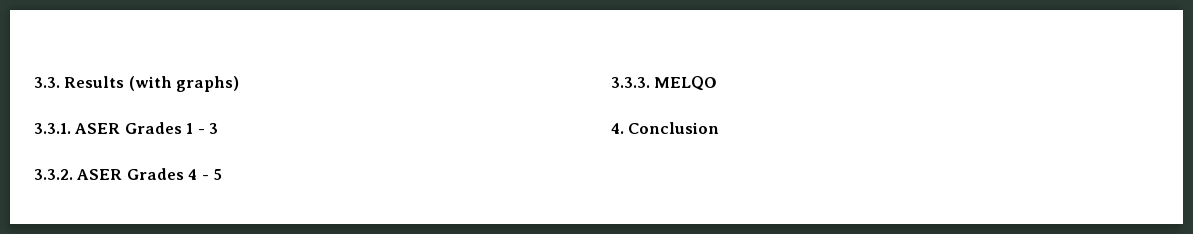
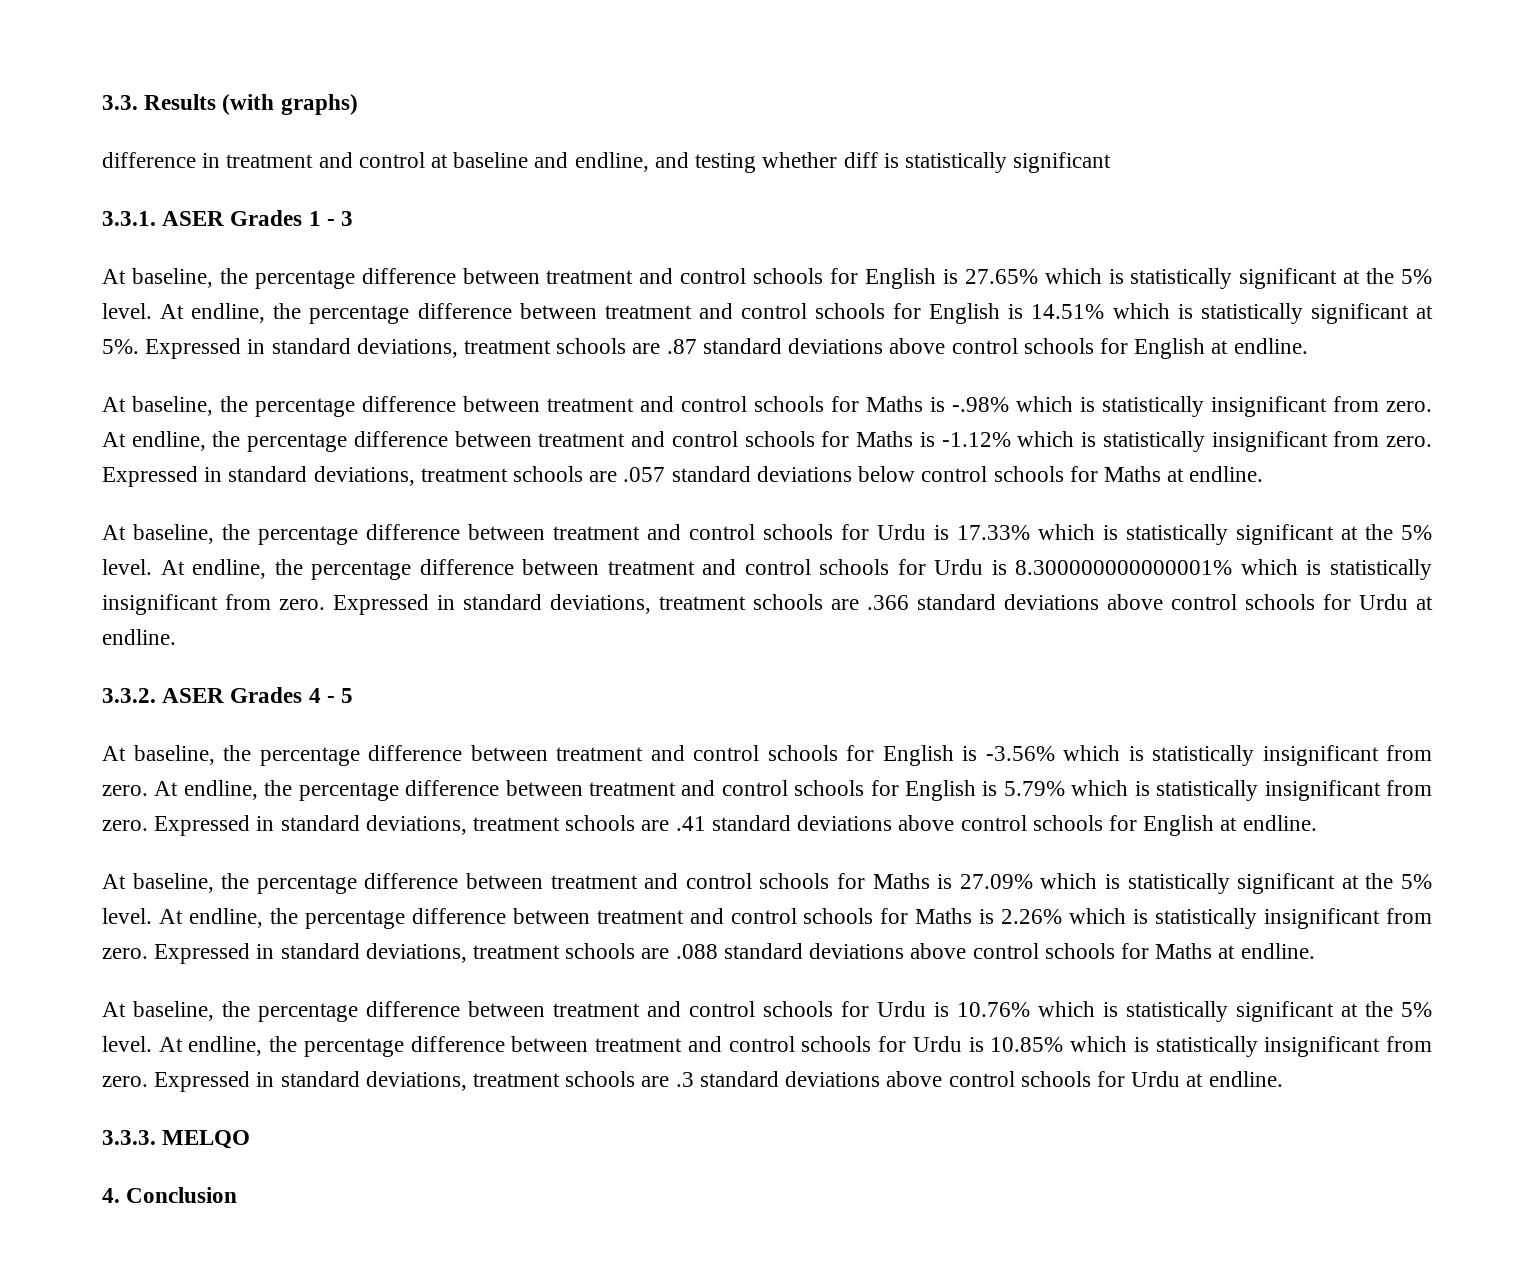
(240, 84) none -> [102,152,1112,173] // difference in treatment and control at baseline and endline, and testing whether diff is statistically significant
(219, 128) none -> [102,268,1433,289] [102,303,1433,324] [102,338,1308,359] [102,396,1432,417] [102,431,1432,452] [102,466,1264,487] [102,524,1432,545] [102,559,1432,580] [102,594,1433,615] [102,629,176,645] // At baseline, the percentage difference between treatment and control schools for English is 27.65% which is statistically significant at the 5% level. At endline, the percentage difference between treatment and control schools for English is 14.51% which is statistically significant at 5%. Expressed in standard deviations, treatment schools are .87 standard deviations above control schools for English at endline. // At baseline, the percentage difference between treatment and control schools for Maths is -.98% which is statistically insignificant from zero. At endline, the percentage difference between treatment and control schools for Maths is -1.12% which is statistically insignificant from zero. Expressed in standard deviations, treatment schools are .057 standard deviations below control schools for Maths at endline. // At baseline, the percentage difference between treatment and control schools for Urdu is 17.33% which is statistically significant at the 5% level. At endline, the percentage difference between treatment and control schools for Urdu is 8.300000000000001% which is statistically insignificant from zero. Expressed in standard deviations, treatment schools are .366 standard deviations above control schools for Urdu at endline.
(223, 174) none -> [102,745,1432,766] [102,780,1433,801] [102,815,1317,836] [102,873,1432,894] [102,908,1433,929] [102,943,1315,964] [102,1001,1432,1022] [102,1036,1432,1057] [102,1071,1283,1092] // At baseline, the percentage difference between treatment and control schools for English is -3.56% which is statistically insignificant from zero. At endline, the percentage difference between treatment and control schools for English is 5.79% which is statistically insignificant from zero. Expressed in standard deviations, treatment schools are .41 standard deviations above control schools for English at endline. // At baseline, the percentage difference between treatment and control schools for Maths is 27.09% which is statistically significant at the 5% level. At endline, the percentage difference between treatment and control schools for Maths is 2.26% which is statistically insignificant from zero. Expressed in standard deviations, treatment schools are .088 standard deviations above control schools for Maths at endline. // At baseline, the percentage difference between treatment and control schools for Urdu is 10.76% which is statistically significant at the 5% level. At endline, the percentage difference between treatment and control schools for Urdu is 10.85% which is statistically insignificant from zero. Expressed in standard deviations, treatment schools are .3 standard deviations above control schools for Urdu at endline.

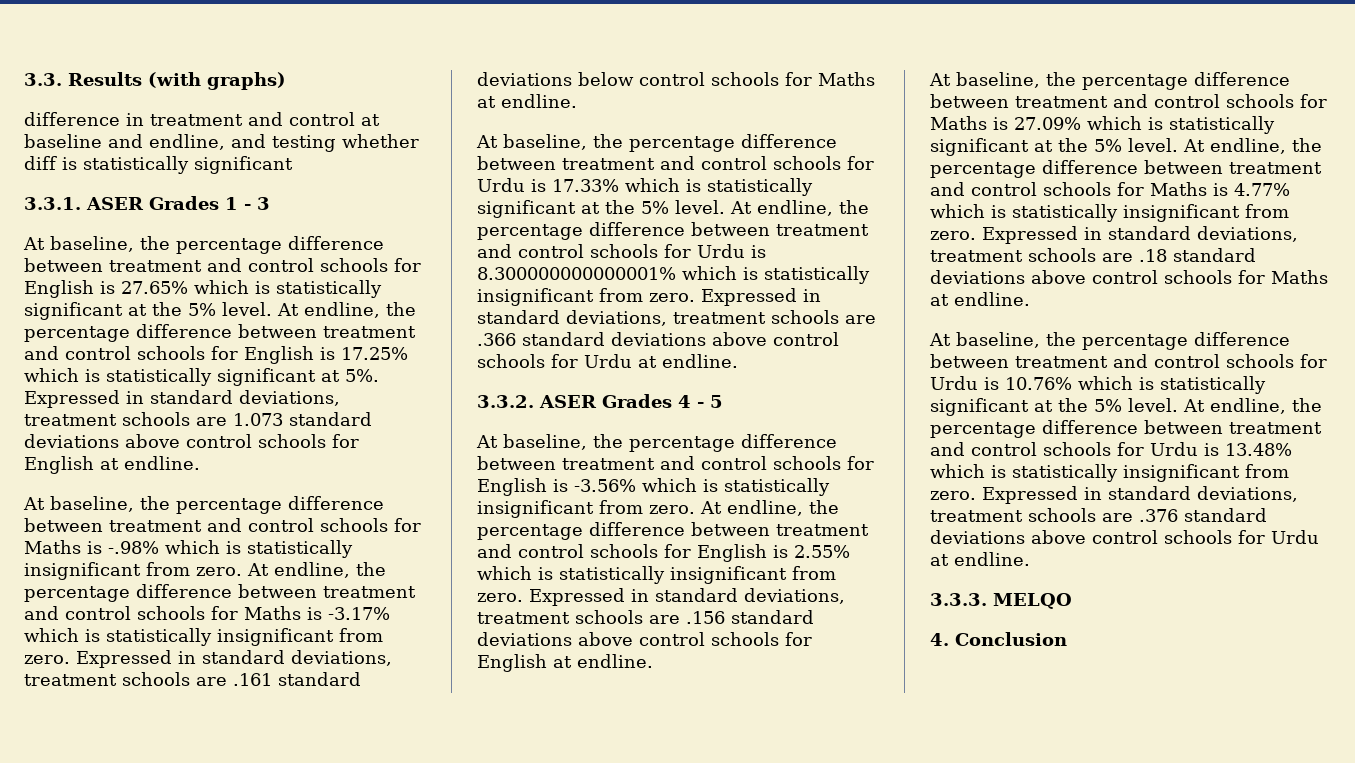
[1031,304,1105,319] 14.51% -> [341,347,408,360] 17.25%
[666,339,697,354] .87 -> [233,413,283,426] 1.073
[941,432,1011,447] -1.12% -> [328,607,390,620] -3.17%
[623,467,666,482] .057 -> [233,673,272,686] .161
[1003,781,1065,796] 5.79% -> [794,545,850,558] 2.55%
[675,816,706,831] .41 -> [686,611,725,624] .156
[1001,909,1063,924] 2.26% -> [1234,183,1290,196] 4.77%
[675,944,718,959] .088 -> [1139,249,1167,262] .18
[990,1037,1064,1052] 10.85% -> [1225,443,1292,456] 13.48%
[675,1072,694,1087] .3 -> [1139,509,1178,522] .376

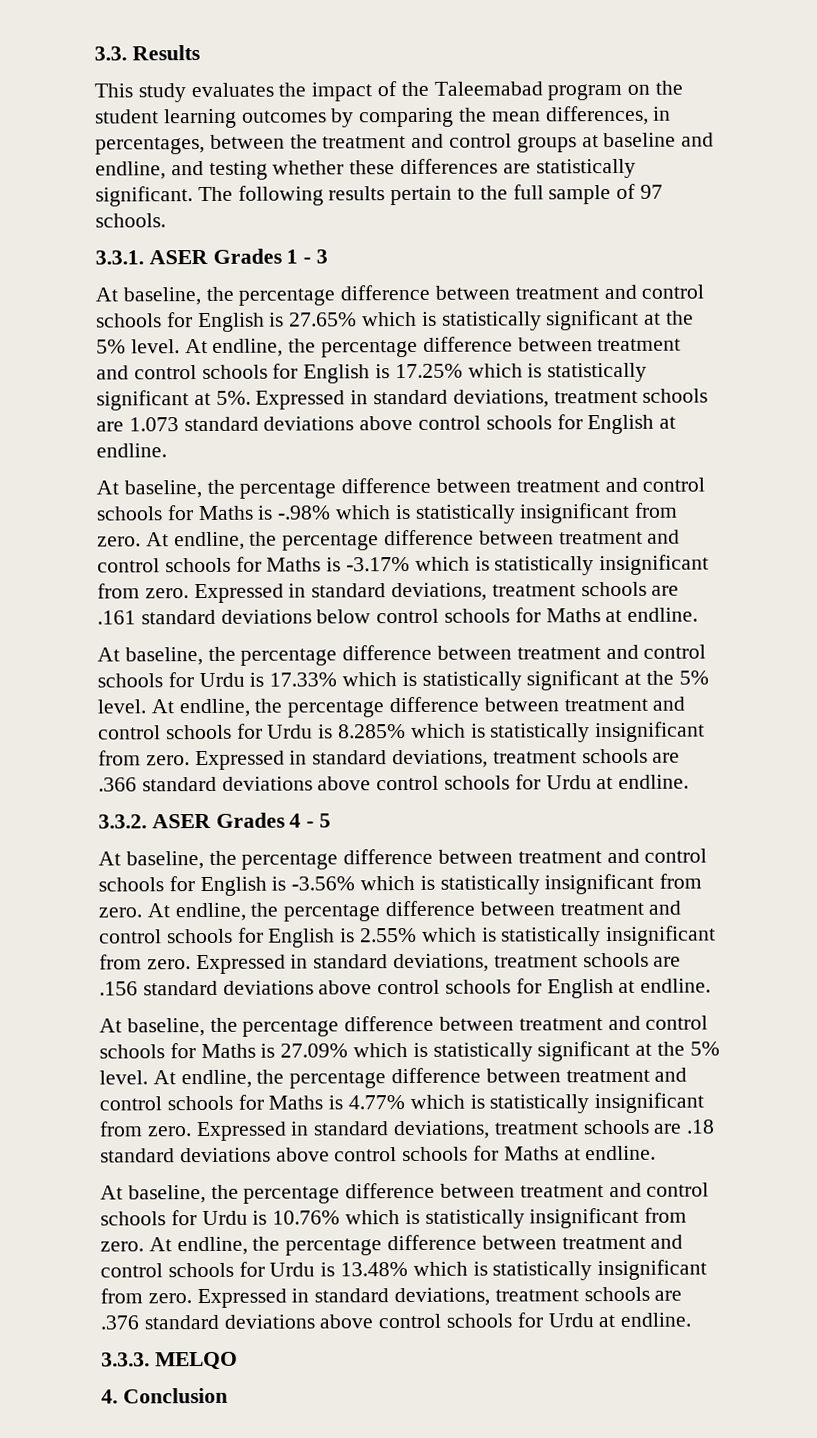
[148,72,286,90] [24,112,355,126] (with graphs) // difference in treatment and control -> [94,80,684,103] [95,105,672,129] [95,133,577,155] // This study evaluates the impact of the Taleemabad program on the student learning outcomes by comparing the mean differences, in percentages, between the treatment and control groups
[24,156,293,174] diff is statistically significant -> [349,158,636,179] [95,183,664,207] [95,213,166,228] these differences are statistically significant. The following results pertain to the full sample of 97 schools.
[477,267,676,280] 8.300000000000001% -> [338,724,407,739] 8.285%
[930,398,1178,416] significant at the 5% level. -> [529,1207,688,1229] [100,1241,144,1252] insignificant from zero.

